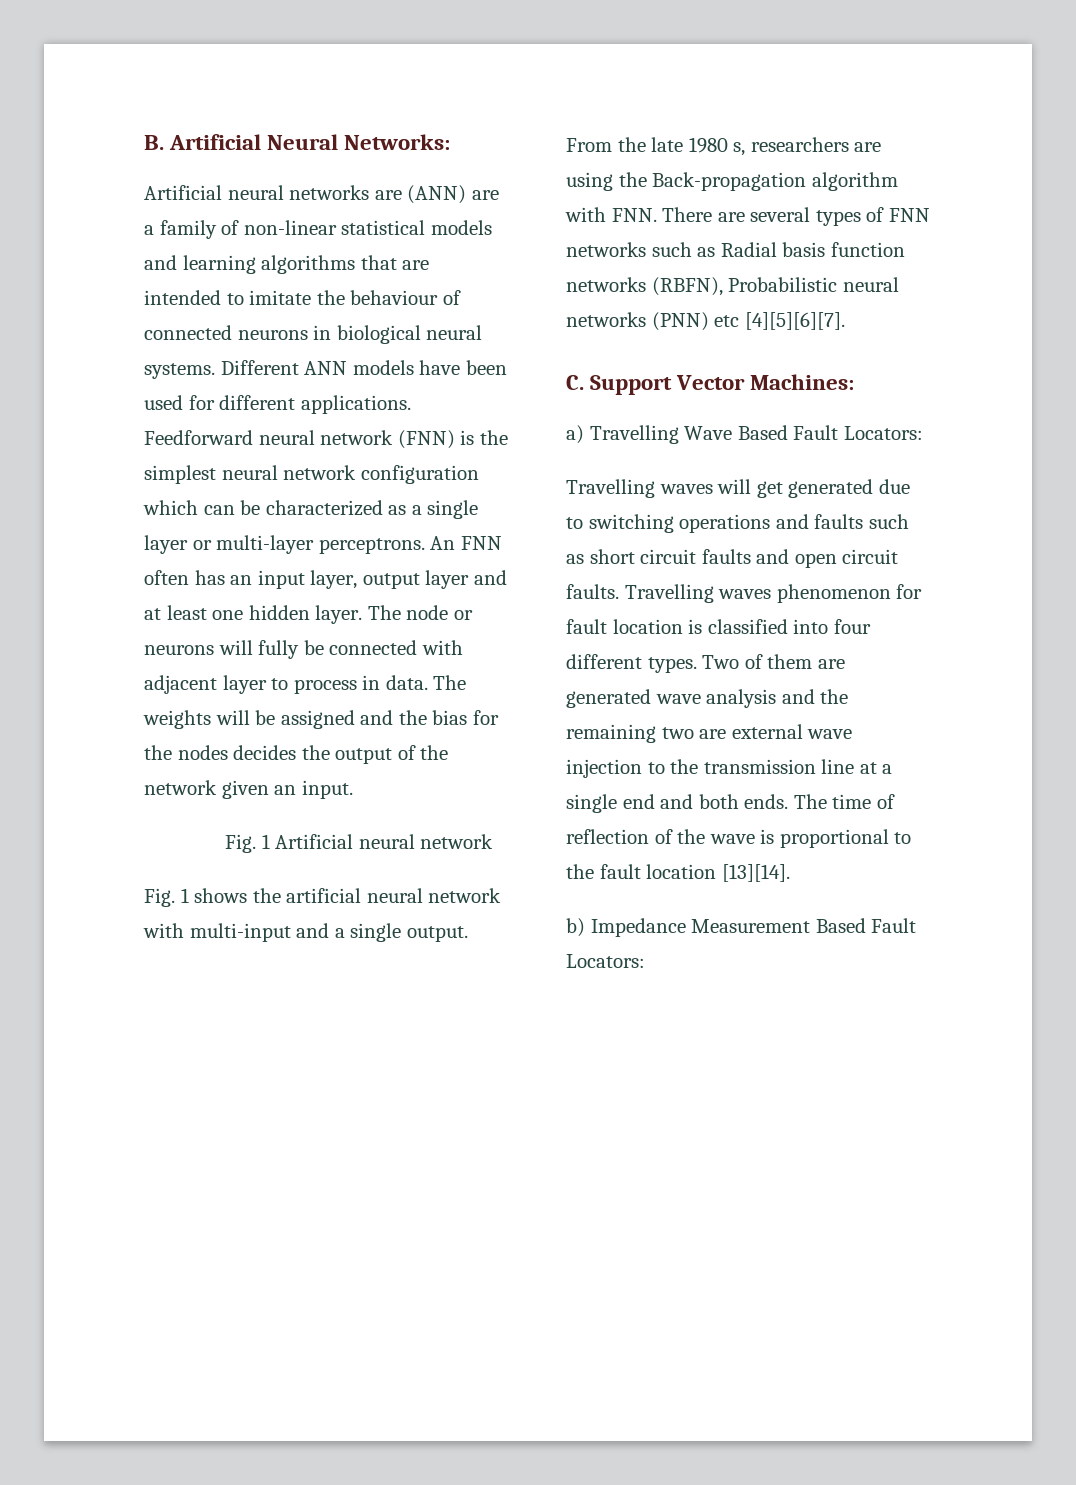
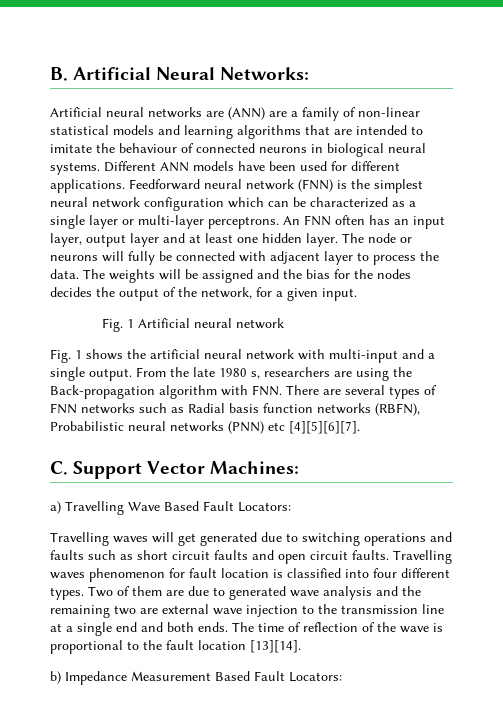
[362,675,381,690] in -> [420,251,439,261] the
[144,780,297,799] network given an -> [201,287,318,301] network, for a given
(845, 664) none -> [188,586,225,596] due to

